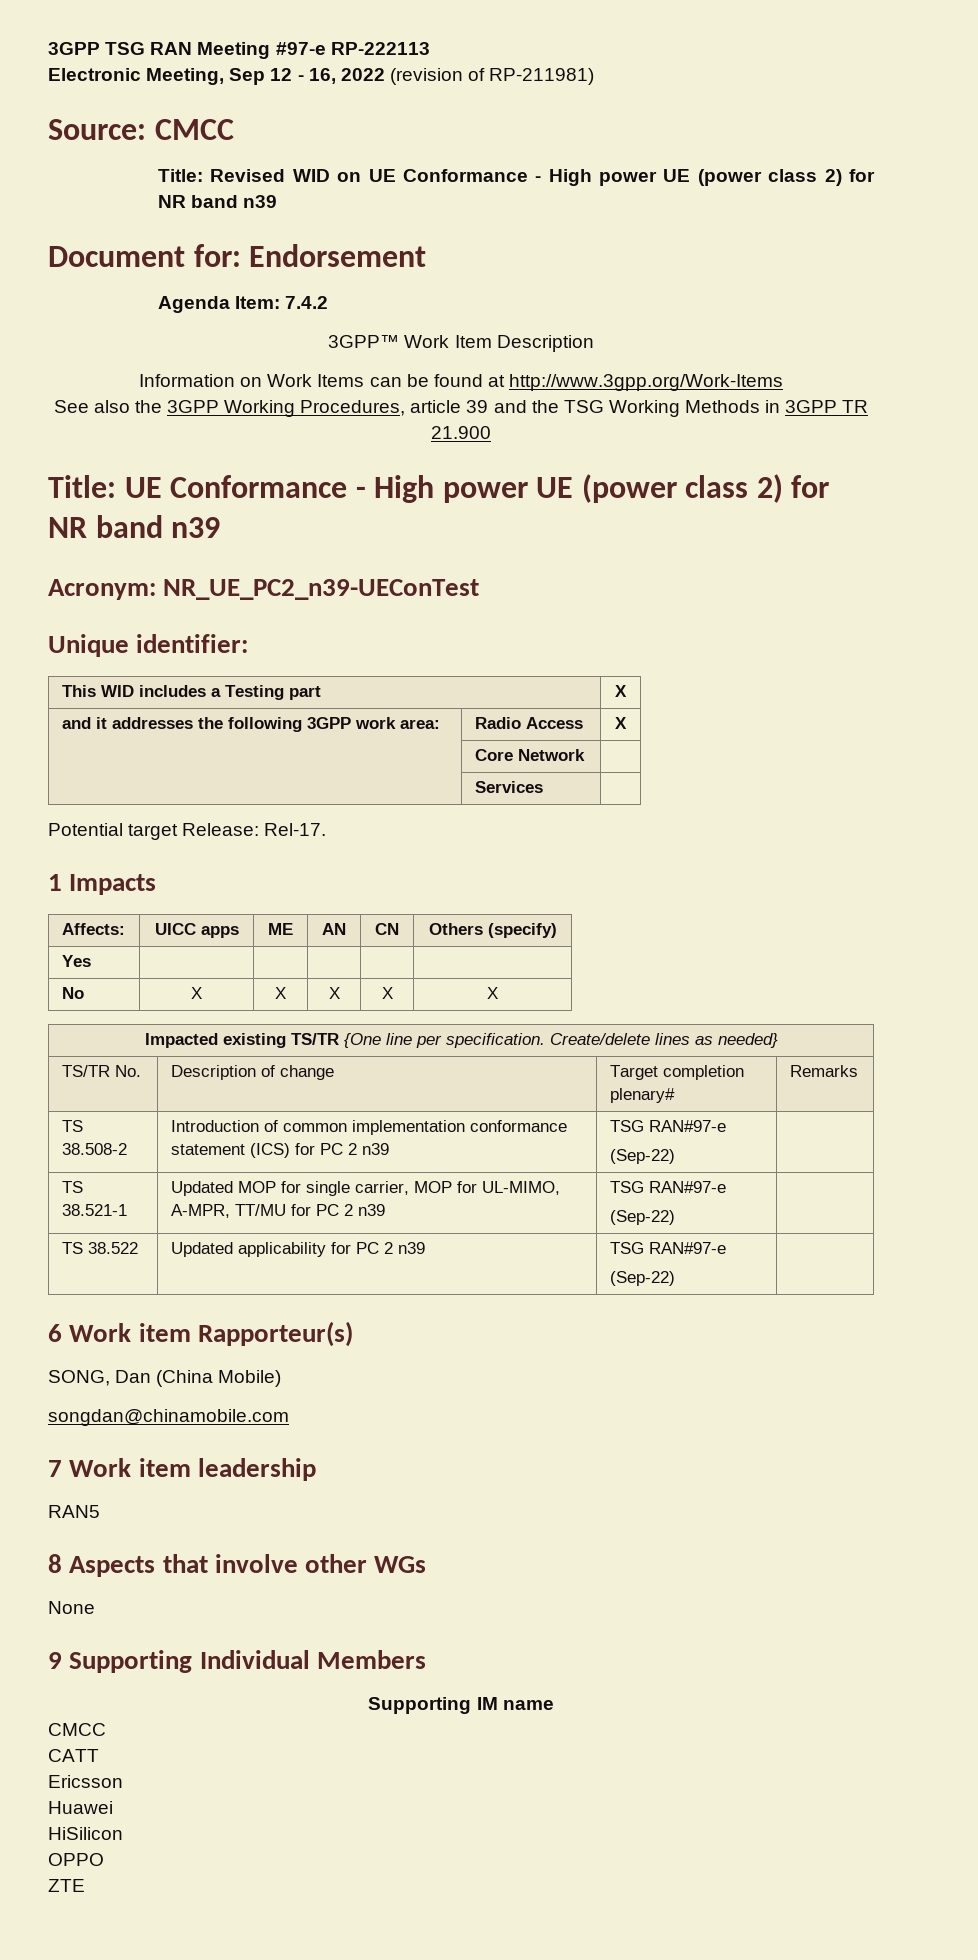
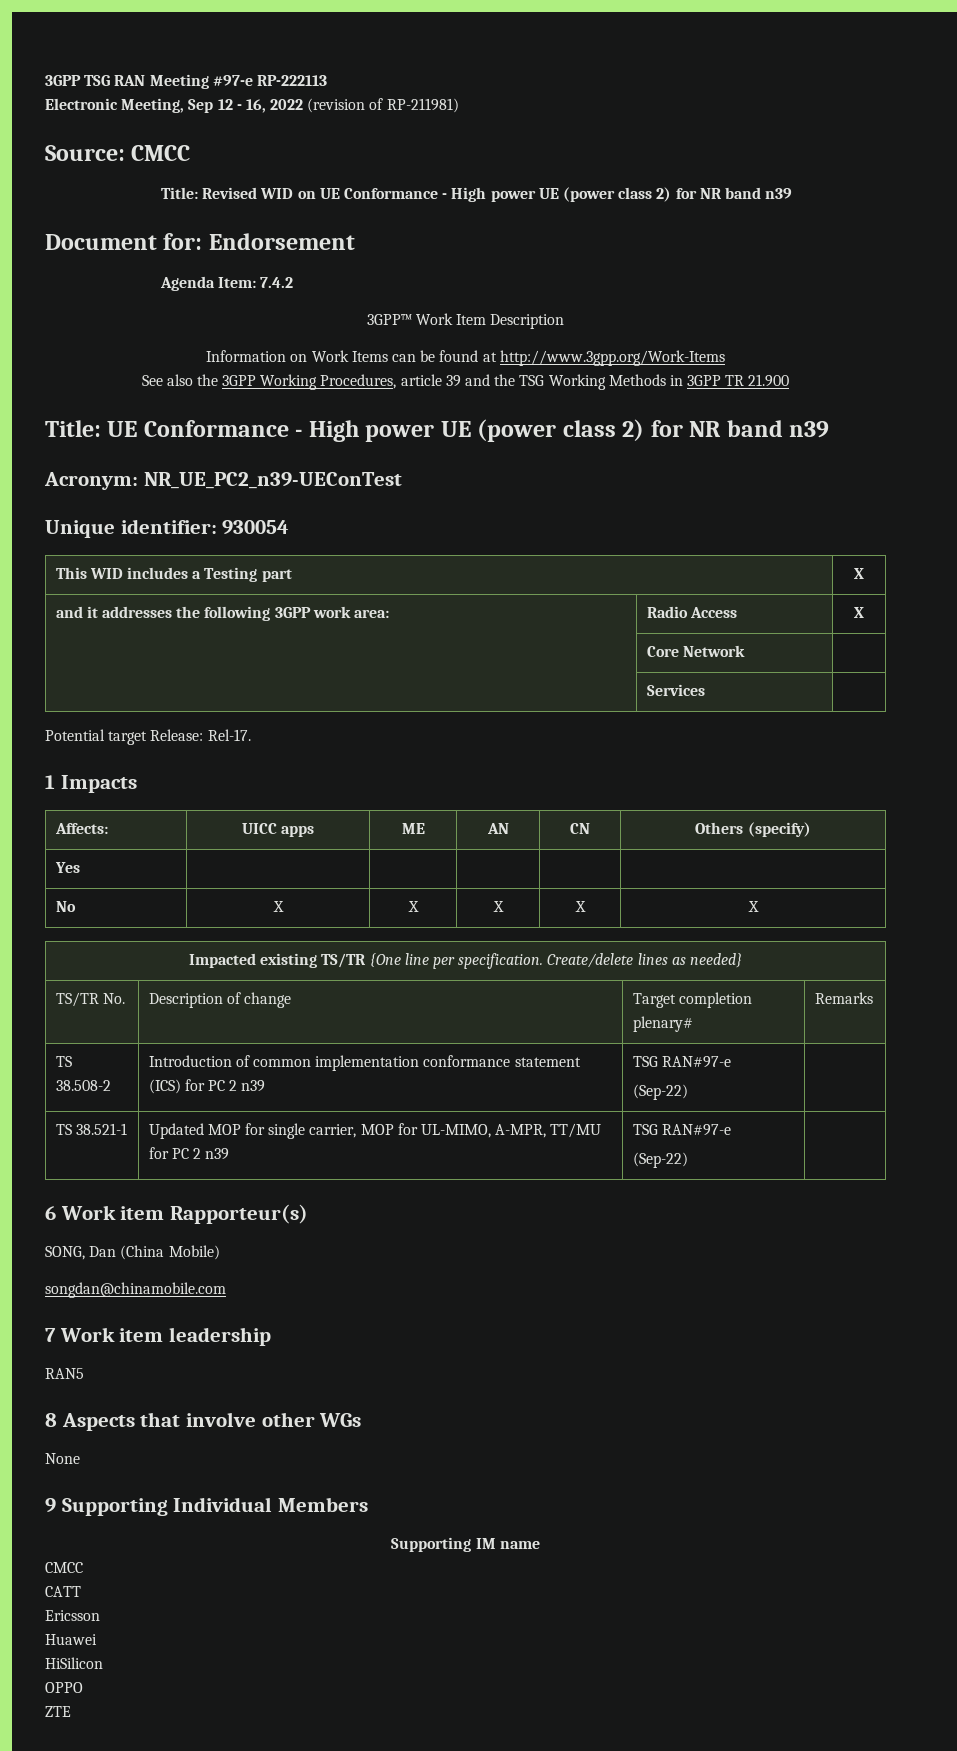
(249, 643) none -> [222,520,290,535] 930054
[61,1242,138,1254] [170,1242,425,1257] [609,1242,726,1254] [609,1271,675,1286] // TS 38.522 | Updated applicability for PC 2 n39 | TSG RAN#97-e // (Sep-22) | -> (688, 1160) none

